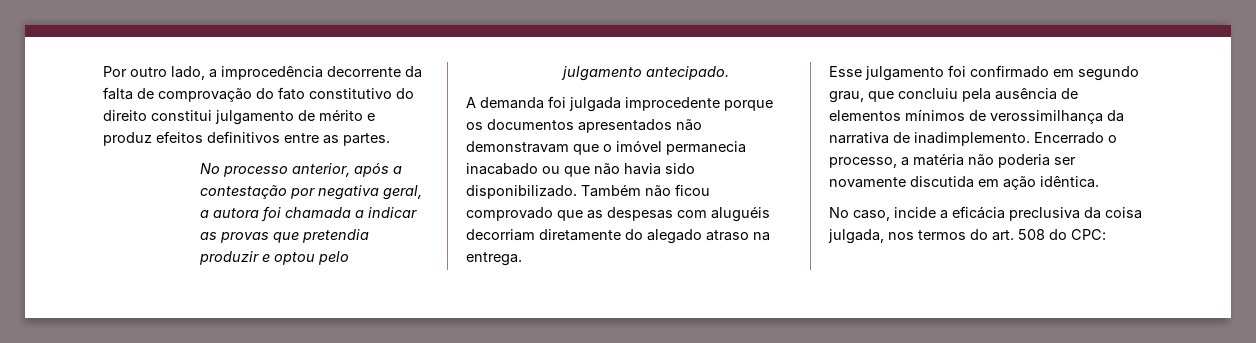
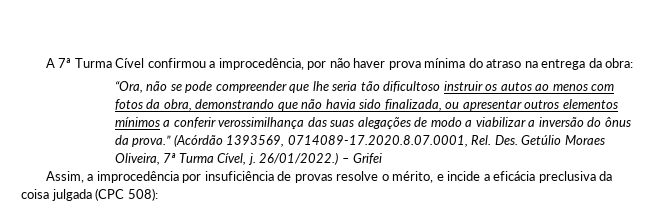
[103,66,422,80] [103,87,414,102] [103,109,375,125] [103,131,390,146] [200,163,403,177] [200,185,423,200] [200,206,418,222] [200,229,370,243] [199,251,350,265] [561,66,730,81] [466,96,773,112] [466,119,702,133] [466,140,746,155] [466,163,695,177] [466,184,710,199] [466,206,770,222] [466,229,770,244] [466,252,522,266] [829,65,1139,81] [829,88,1078,103] [829,109,1124,124] [829,132,1117,146] [829,153,1076,168] [829,176,1099,190] [829,207,890,221] Por outro lado, a improcedência decorrente da falta de comprovação do fato constitutivo do direito constitui julgamento de mérito e produz efeitos definitivos entre as partes. // No processo anterior, após a contestação por negativa geral, a autora foi chamada a indicar as provas que pretendia produzir e optou pelo julgamento antecipado. // A demanda foi julgada improcedente porque os documentos apresentados não demonstravam que o imóvel permanecia inacabado ou que não havia sido disponibilizado. Também não ficou comprovado que as despesas com aluguéis decorriam diretamente do alegado atraso na entrega. // Esse julgamento foi confirmado em segundo grau, que concluiu pela ausência de elementos mínimos de verossimilhança da narrativa de inadimplemento. Encerrado o processo, a matéria não poderia ser novamente discutida em ação idêntica. // No caso, -> [45,58,634,70] [114,81,615,93] [114,99,618,111] [114,117,631,129] [114,134,605,147] [114,152,383,165] [45,171,444,183] A 7ª Turma Cível confirmou a improcedência, por não haver prova mínima do atraso na entrega da obra: // “Ora, não se pode compreender que lhe seria tão dificultoso instruir os autos ao menos com fotos da obra, demonstrando que não havia sido finalizada, ou apresentar outros elementos mínimos a conferir verossimilhança das suas alegações de modo a viabilizar a inversão do ônus da prova.” (Acórdão 1393569, 0714089-17.2020.8.07.0001, Rel. Des. Getúlio Moraes Oliveira, 7ª Turma Cível, j. 26/01/2022.) – Grifei // Assim, a improcedência por insuficiência de provas resolve o mérito, e
[828,229,1106,244] julgada, nos termos do art. 508 do CPC: -> [51,188,158,201] julgada (CPC 508):

